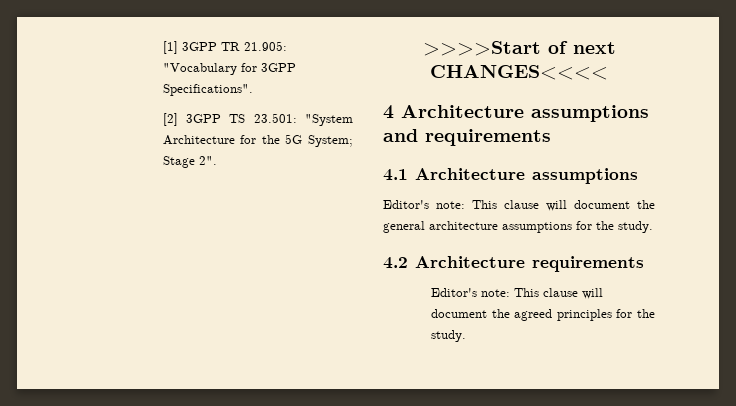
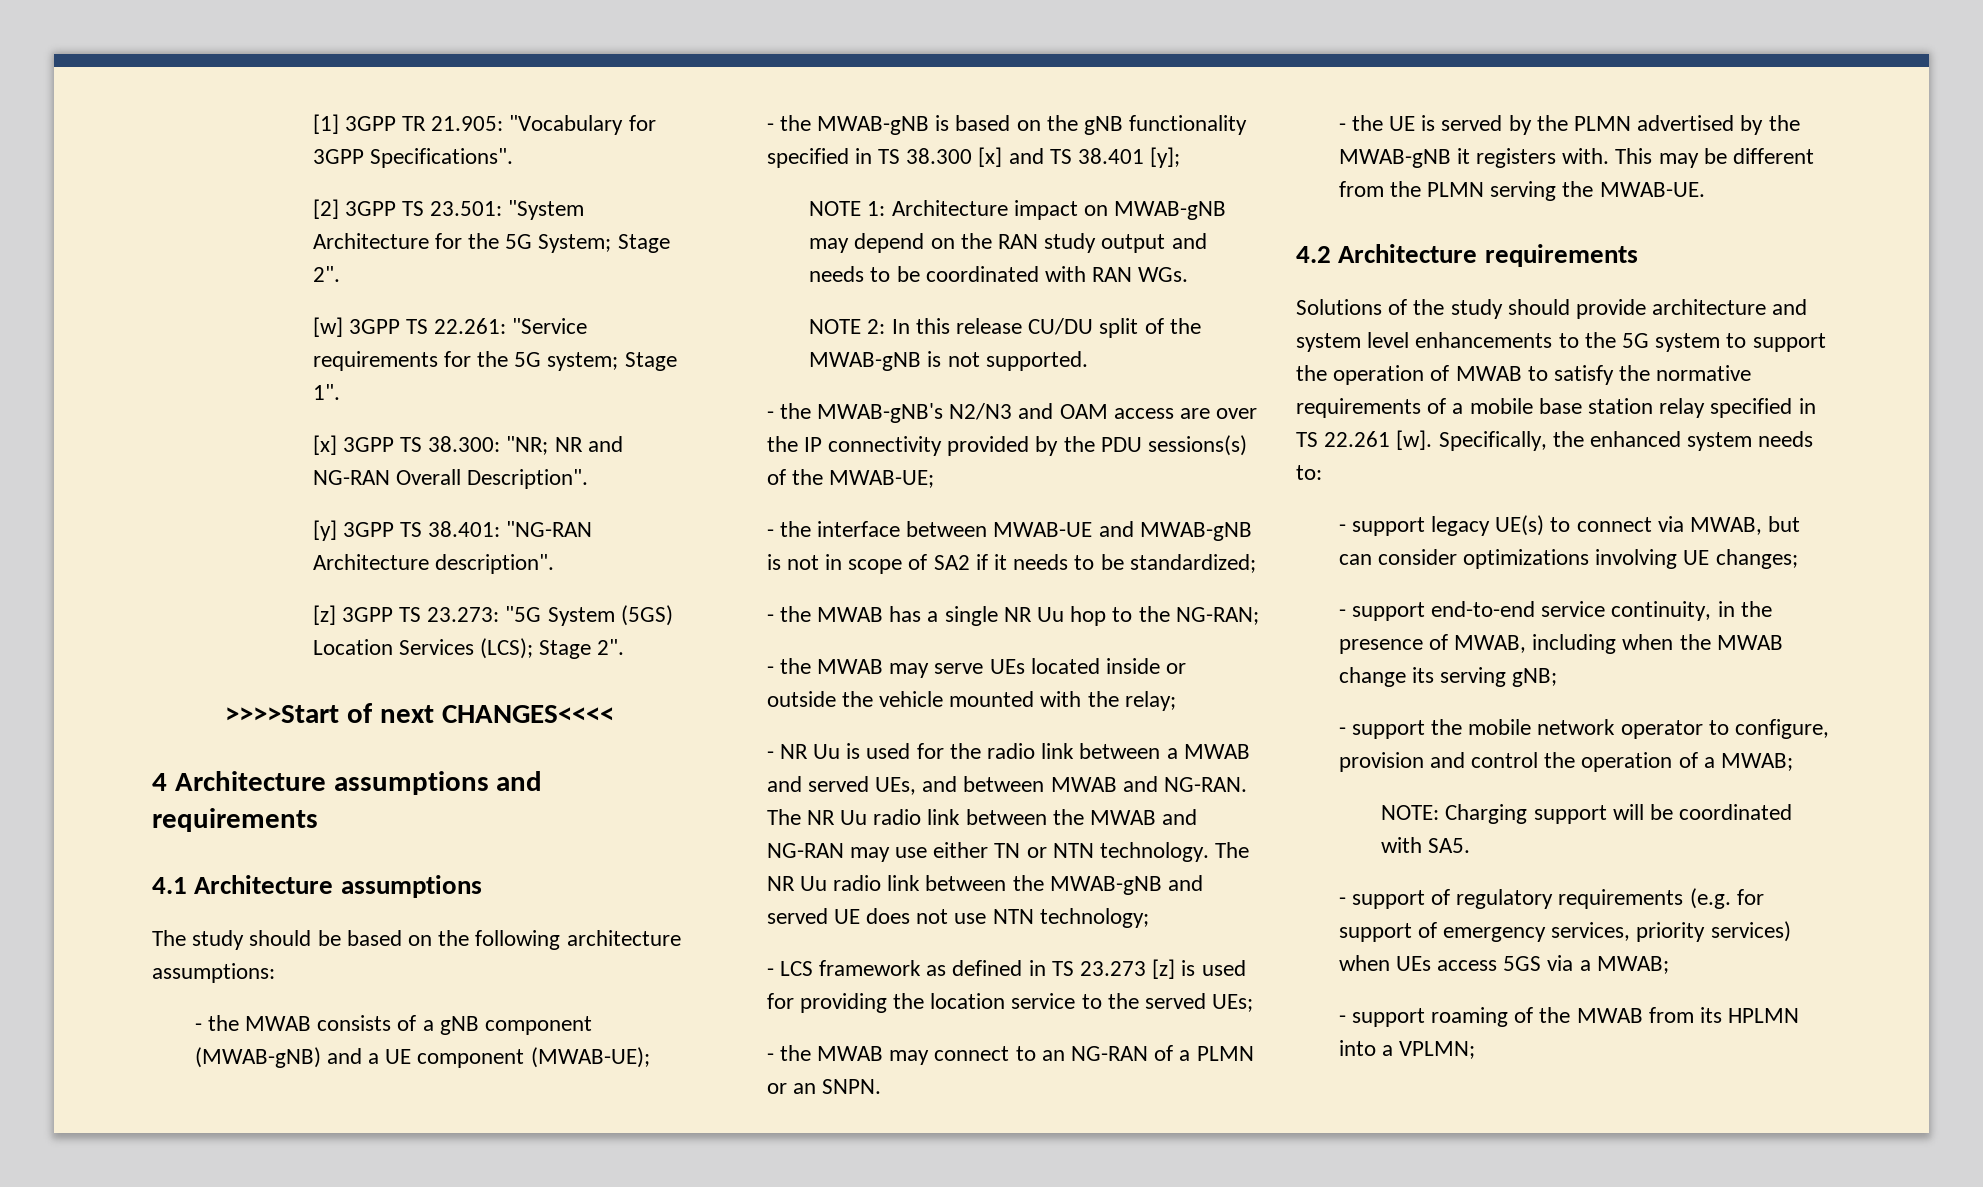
(217, 160) none -> [312,317,588,337] [312,351,677,371] [312,384,340,400] [312,435,623,455] [312,469,588,489] [312,520,593,541] [312,554,554,574] [312,605,673,626] [312,638,625,659] // [w] 3GPP TS 22.261: "Service requirements for the 5G system; Stage 1". // [x] 3GPP TS 38.300: "NR; NR and NG-RAN Overall Description". // [y] 3GPP TS 38.401: "NG-RAN Architecture description". // [z] 3GPP TS 23.273: "5G System (5GS) Location Services (LCS); Stage 2".
[383,200,655,211] [383,221,653,233] [383,256,644,272] [431,288,604,299] [431,309,655,321] [431,330,467,342] Editor's note: This clause will document the general architecture assumptions for the study. // 4.2 Architecture requirements // Editor's note: This clause will document the agreed principles for the study. -> [152,930,681,950] [152,963,275,983] [194,1015,593,1035] [194,1047,650,1068] [766,115,1248,135] [766,147,1181,168] [809,200,1227,220] [809,233,1207,253] [809,266,1189,282] [809,318,1201,338] [809,351,1088,371] [766,403,1258,423] [766,435,1248,456] [766,469,934,488] [766,521,1252,541] [766,554,1256,574] [766,606,1259,626] [766,658,1187,678] [766,691,1176,711] [766,743,1250,759] [766,776,1248,795] [766,809,1198,825] [766,842,1250,862] [766,875,1204,895] [766,908,1149,928] [766,959,1246,979] [766,993,1254,1013] [766,1045,1254,1065] [766,1079,881,1094] [1338,115,1800,135] [1338,148,1815,168] [1338,181,1705,201] [1296,244,1638,267] [1296,299,1808,319] [1296,332,1826,352] [1296,365,1752,385] [1296,398,1816,418] [1296,430,1814,451] [1296,465,1322,480] [1338,515,1801,536] [1338,549,1798,569] [1338,601,1772,621] [1338,634,1783,654] [1338,667,1558,687] [1338,719,1830,739] [1338,752,1794,772] [1381,804,1793,824] [1381,837,1471,853] [1338,888,1764,909] [1338,921,1791,942] [1338,955,1669,974] [1338,1007,1800,1027] [1338,1040,1475,1059] The study should be based on the following architecture assumptions: // - the MWAB consists of a gNB component (MWAB-gNB) and a UE component (MWAB-UE); // - the MWAB-gNB is based on the gNB functionality specified in TS 38.300 [x] and TS 38.401 [y]; // NOTE 1: Architecture impact on MWAB-gNB may depend on the RAN study output and needs to be coordinated with RAN WGs. // NOTE 2: In this release CU/DU split of the MWAB-gNB is not supported. // - the MWAB-gNB's N2/N3 and OAM access are over the IP connectivity provided by the PDU sessions(s) of the MWAB-UE; // - the interface between MWAB-UE and MWAB-gNB is not in scope of SA2 if it needs to be standardized; // - the MWAB has a single NR Uu hop to the NG-RAN; // - the MWAB may serve UEs located inside or outside the vehicle mounted with the relay; // - NR Uu is used for the radio link between a MWAB and served UEs, and between MWAB and NG-RAN. The NR Uu radio link between the MWAB and NG-RAN may use either TN or NTN technology. The NR Uu radio link between the MWAB-gNB and served UE does not use NTN technology; // - LCS framework as defined in TS 23.273 [z] is used for providing the location service to the served UEs; // - the MWAB may connect to an NG-RAN of a PLMN or an SNPN. // - the UE is served by the PLMN advertised by the MWAB-gNB it registers with. This may be different from the PLMN serving the MWAB-UE. // 4.2 Architecture requirements // Solutions of the study should provide architecture and system level enhancements to the 5G system to support the operation of MWAB to satisfy the normative requirements of a mobile base station relay specified in TS 22.261 [w]. Specifically, the enhanced system needs to: // - support legacy UE(s) to connect via MWAB, but can consider optimizations involving UE changes; // - support end-to-end service continuity, in the presence of MWAB, including when the MWAB change its serving gNB; // - support the mobile network operator to configure, provision and control the operation of a MWAB; // NOTE: Charging support will be coordinated with SA5. // - support of regulatory requirements (e.g. for support of emergency services, priority services) when UEs access 5GS via a MWAB; // - support roaming of the MWAB from its HPLMN into a VPLMN;

